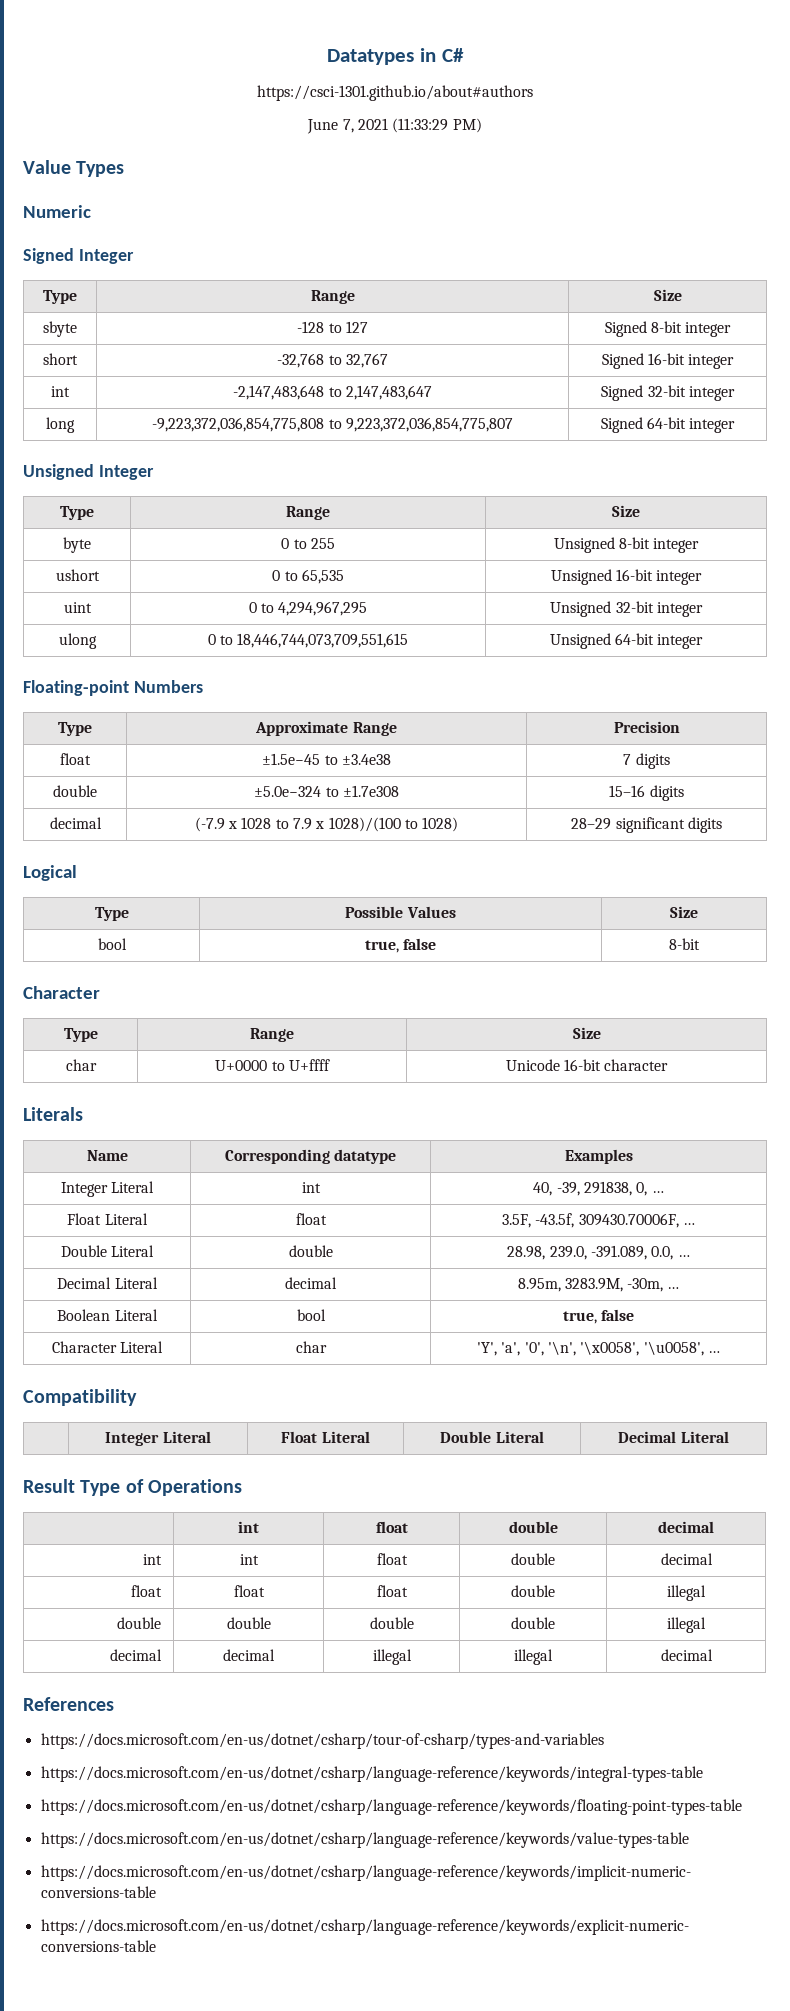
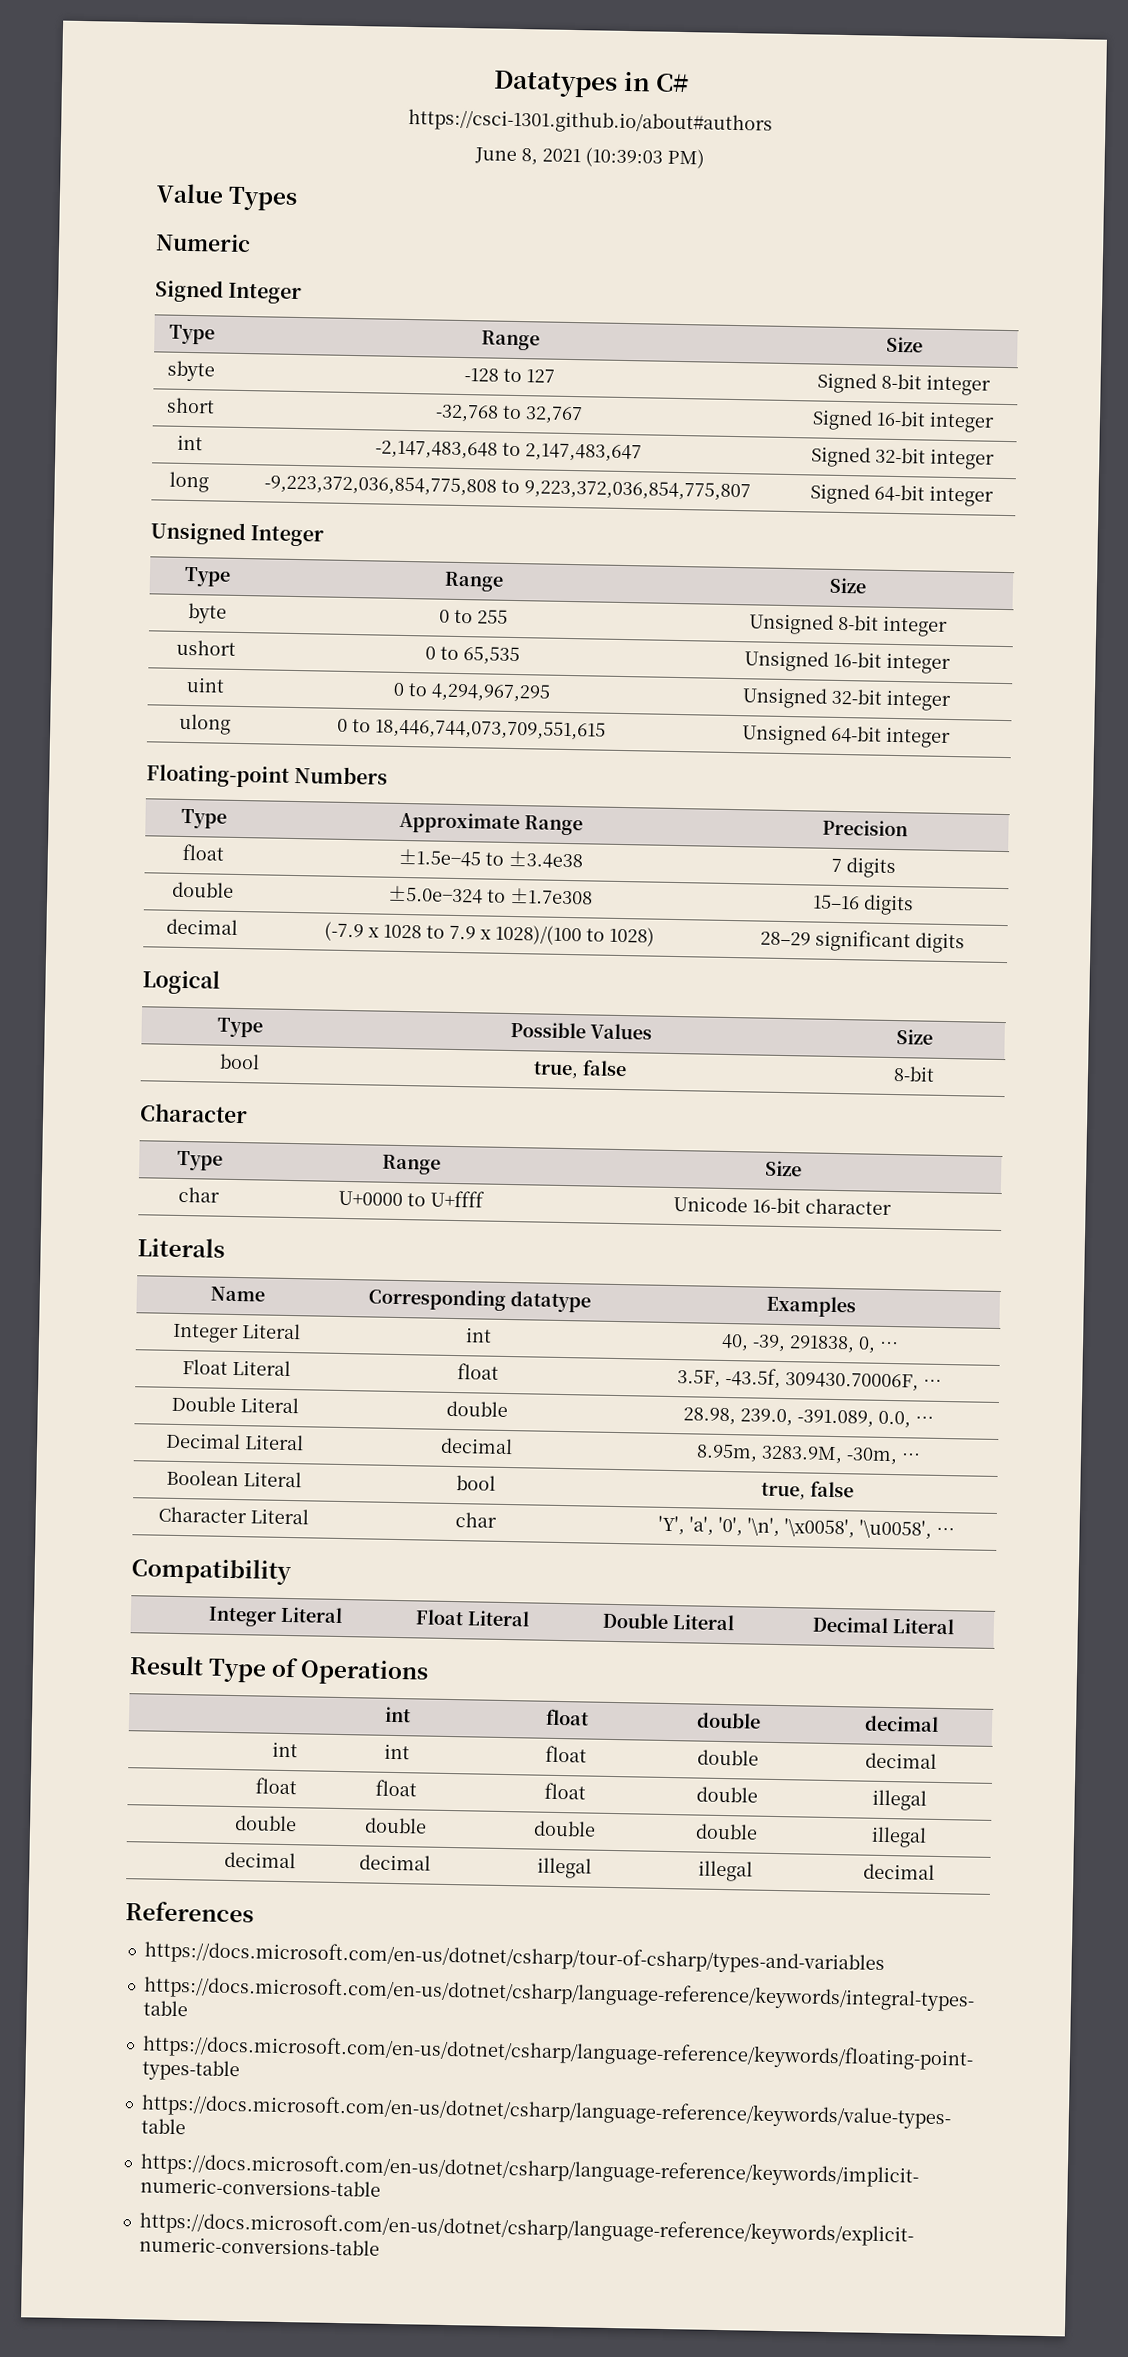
[342,118,449,133] 7, 2021 (11:33:29 -> [520,147,663,168] 8, 2021 (10:39:03

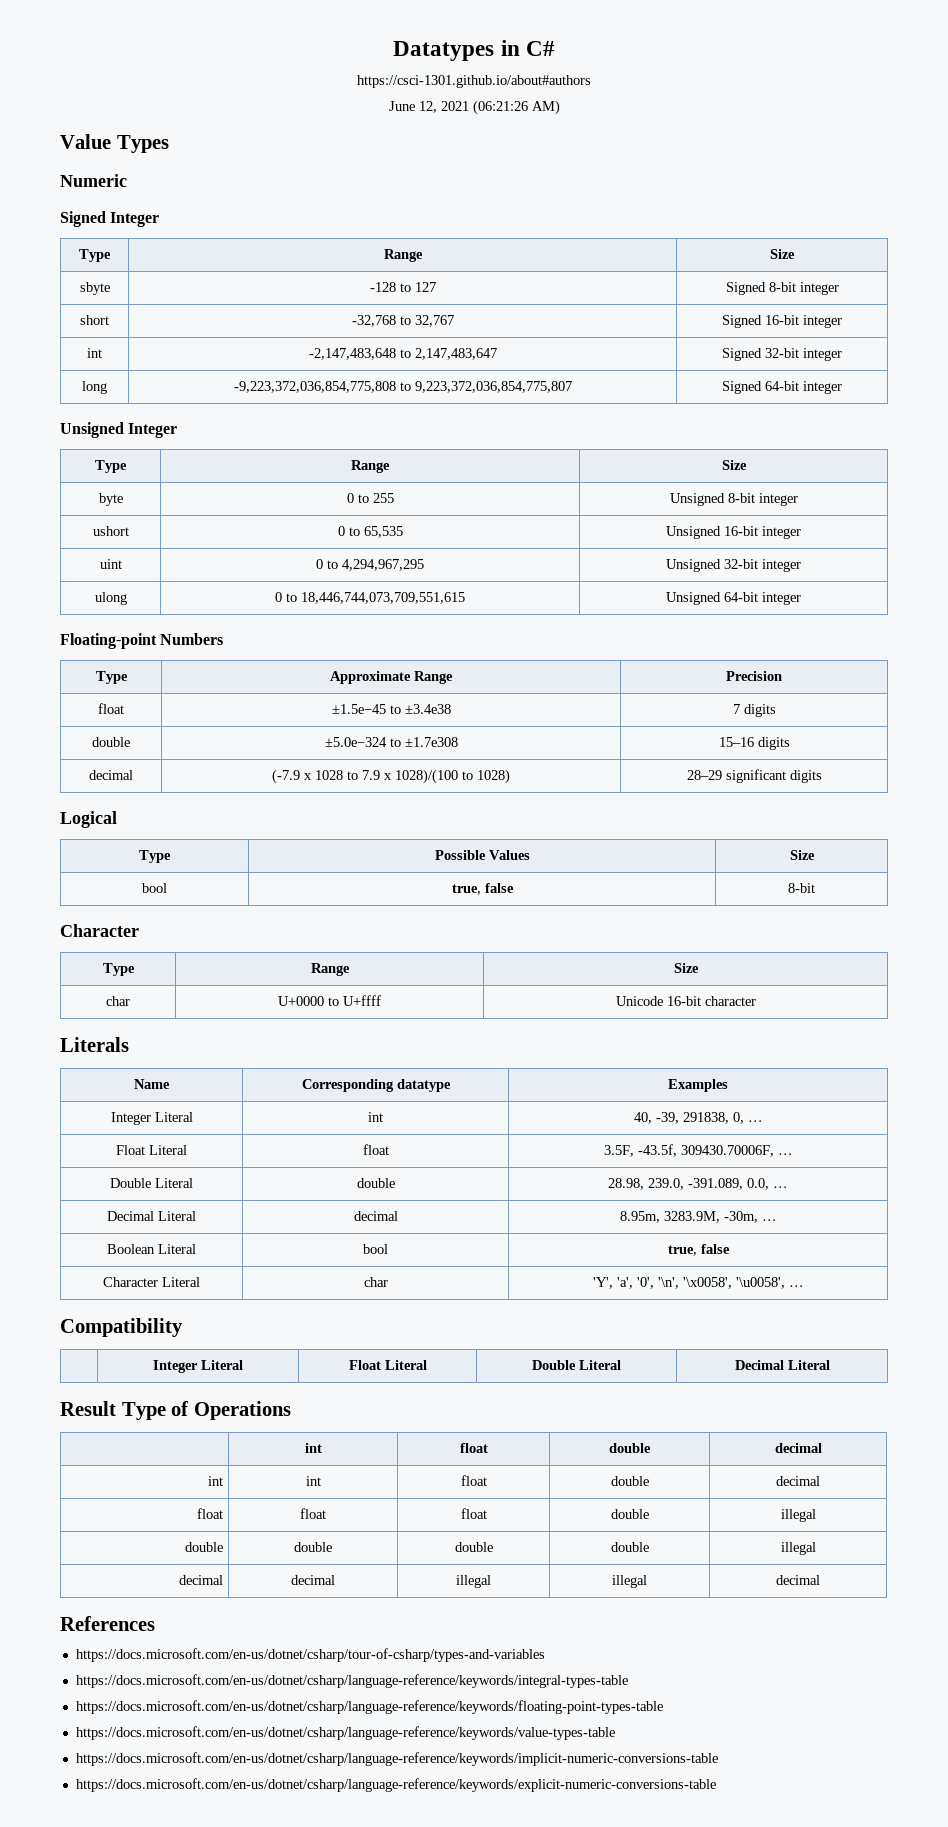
[520,147,705,169] 8, 2021 (10:39:03 PM) -> [418,100,560,115] 12, 2021 (06:21:26 AM)

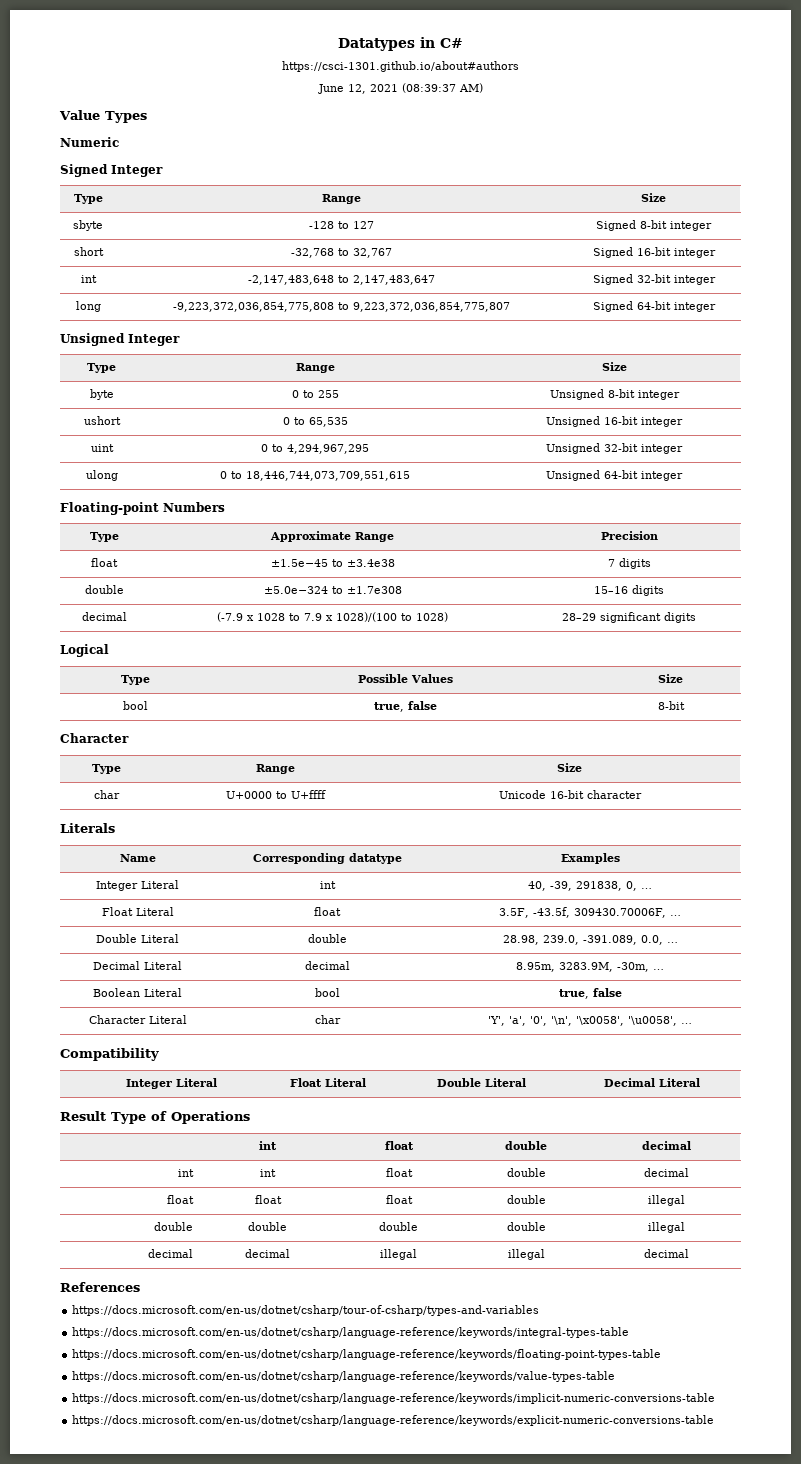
[472,100,528,115] (06:21:26 -> [401,83,456,93] (08:39:37

